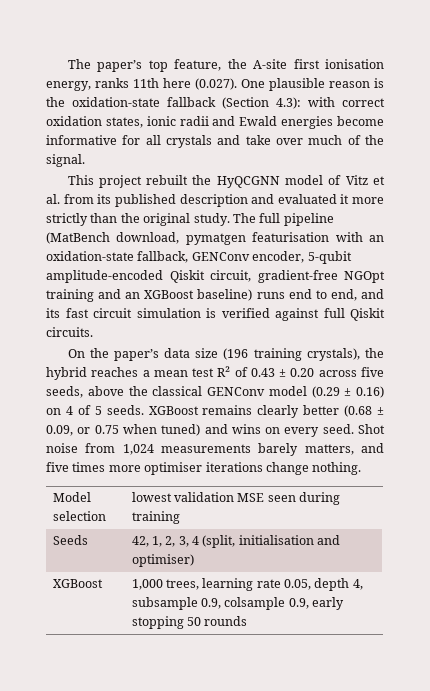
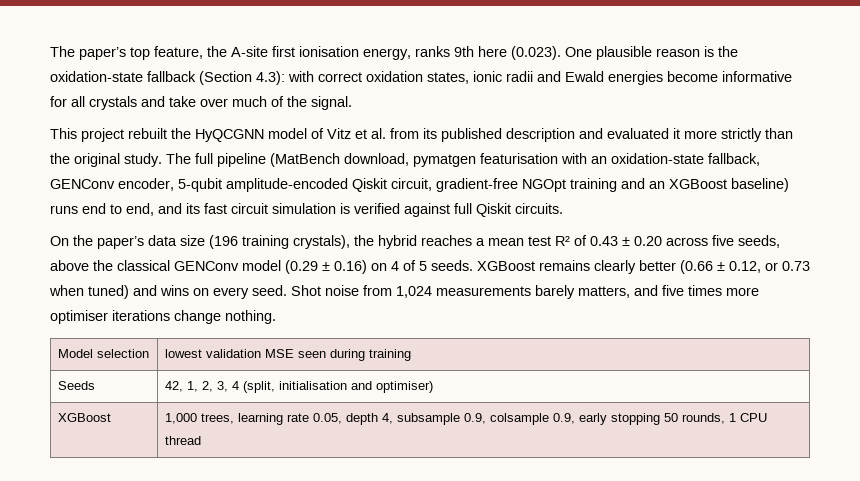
[133,78,237,90] 11th here (0.027). -> [454,46,561,60] 9th here (0.023).
[344,405,384,417] [46,425,119,436] (0.68 ± 0.09, or 0.75 -> [680,260,810,274] (0.66 ± 0.12, or 0.73
[204,616,248,626] rounds -> [681,413,767,424] [164,436,201,445] rounds, 1 CPU thread

